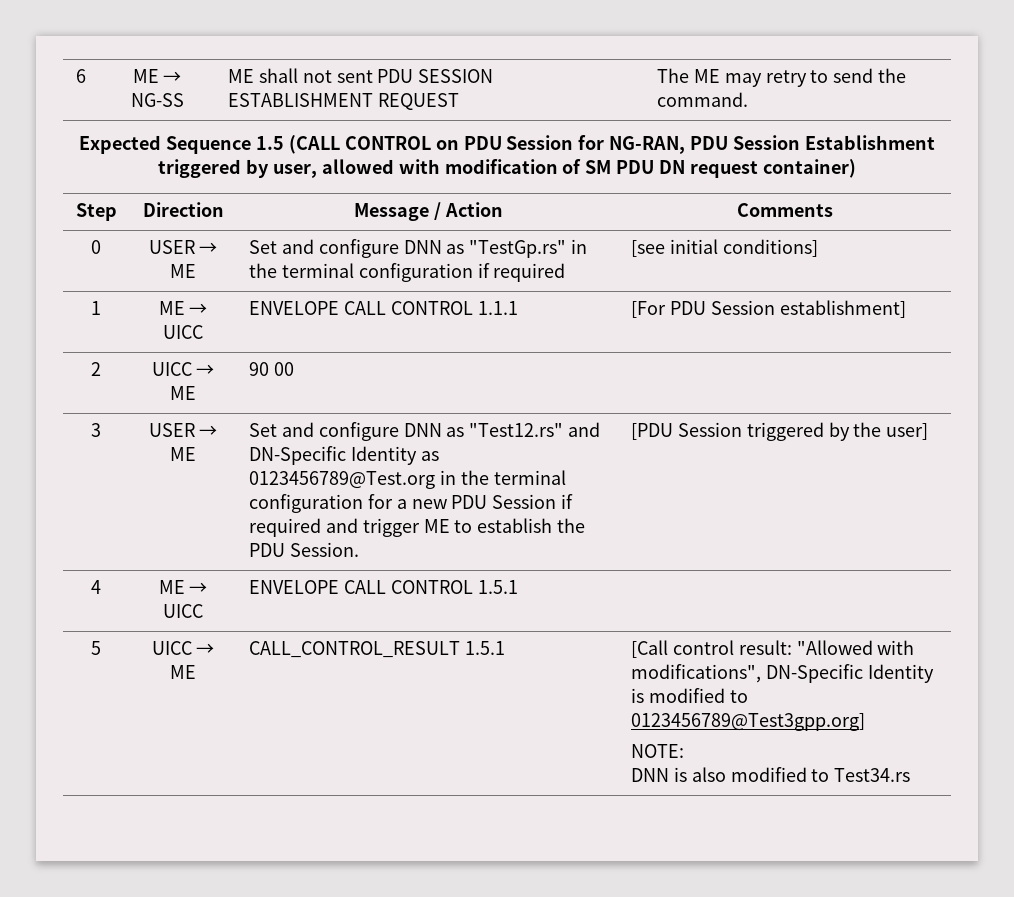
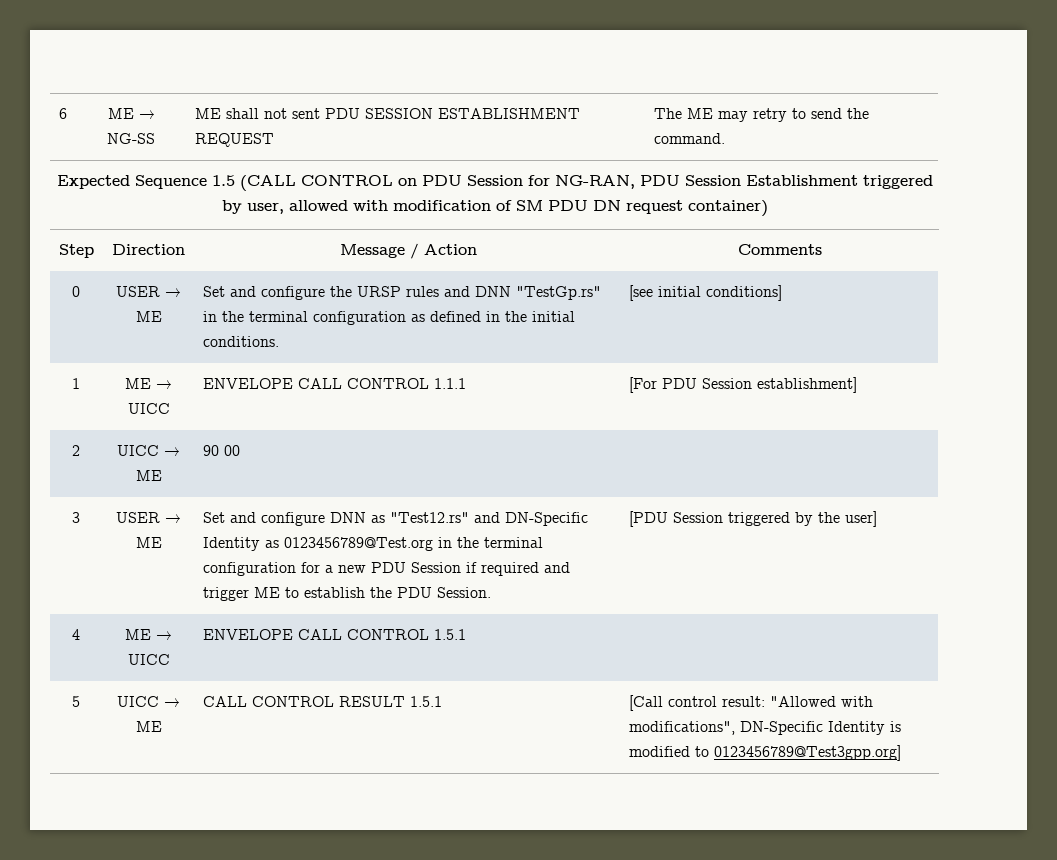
[403,240,465,254] DNN as -> [329,286,511,297] the URSP rules and DNN
[477,263,566,282] if required -> [410,311,575,322] [202,336,279,347] as defined in the initial conditions.
[248,641,460,658] CALL_CONTROL_RESULT -> [202,696,405,707] CALL CONTROL RESULT
[630,744,684,758] [630,767,911,782] // NOTE: // DNN is also modified to Test34.rs -> (901, 753) none

